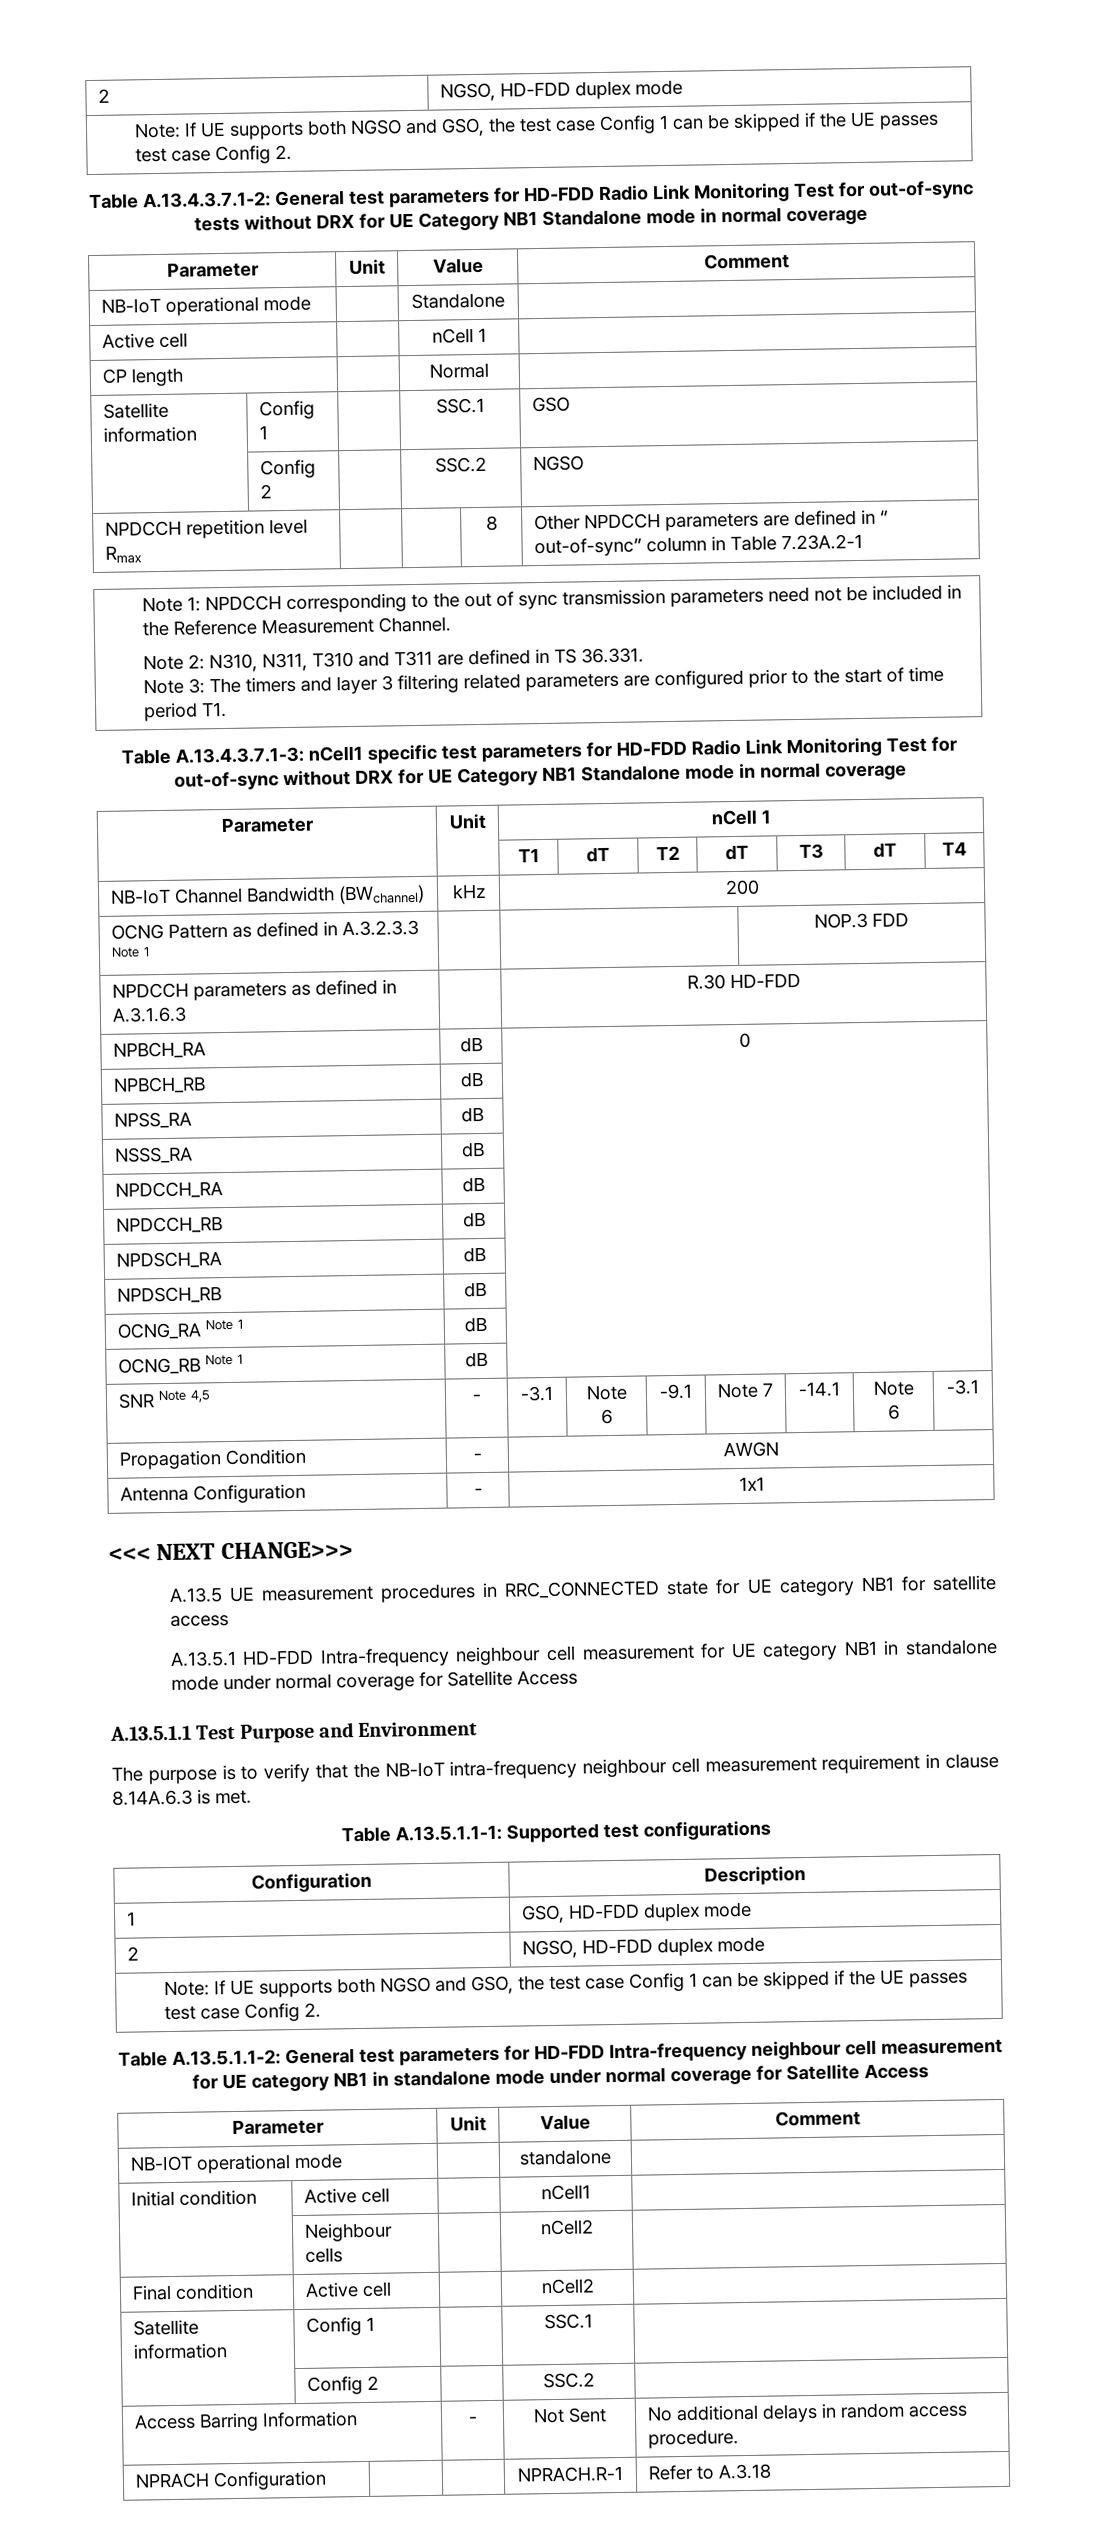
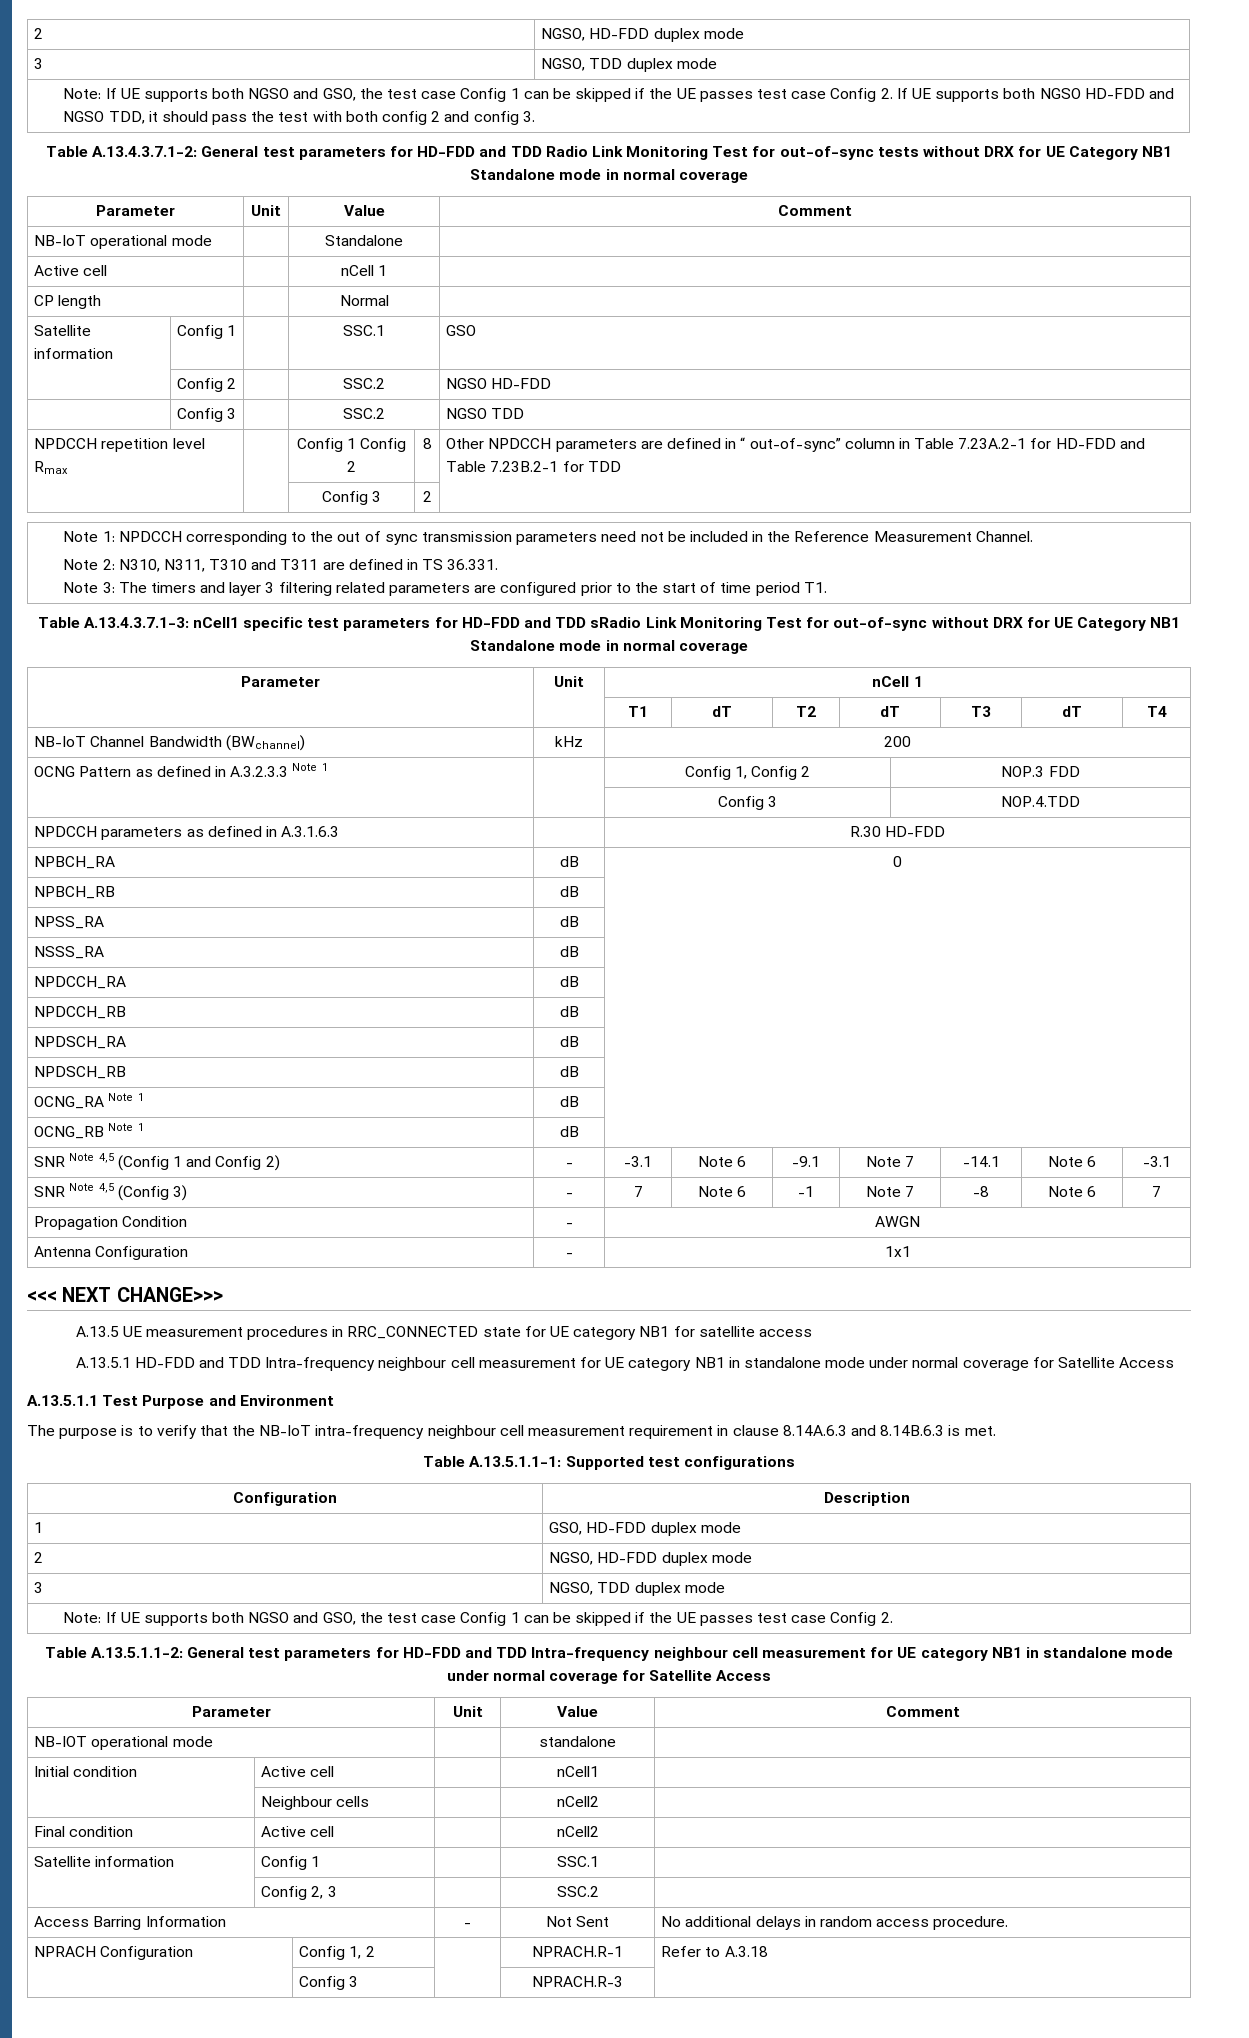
[97,88,110,103] [439,79,683,102] 2 | NGSO, HD-FDD duplex mode -> [34,28,44,39] [541,28,744,42] [34,58,44,69] [541,58,717,72] 2 | NGSO, HD-FDD duplex mode // 3 | NGSO, TDD duplex mode
(293, 152) none -> [896,88,1174,102] [63,111,535,125] If UE supports both NGSO HD-FDD and NGSO TDD, it should pass the test with both config 2 and config 3.
(595, 194) none -> [479,146,542,157] and TDD
(584, 463) none -> [491,378,552,389] [177,408,237,422] [343,408,385,419] [446,408,525,419] HD-FDD // | Config 3 | | SSC.2 | NGSO TDD
(142, 554) none -> [296,438,407,452] [347,461,356,472] Config 1 Config 2
(863, 542) none -> [1030,438,1145,449] [446,461,621,472] [321,491,382,505] [422,491,432,502] for HD-FDD and Table 7.23B.2-1 for TDD // | | Config 3 | 2 |
[691,739,741,756] Radio -> [524,617,642,628] and TDD sRadio
(150, 951) none -> [684,766,811,780] Config 1, Config 2
(909, 919) none -> [717,796,778,810] [1001,796,1080,807] // | | Config 3 | NOP.4.TDD
(211, 1396) none -> [117,1155,280,1171] (Config 1 and Config 2)
(979, 1387) none -> [34,1183,187,1201] [565,1193,573,1197] [633,1186,643,1197] [697,1186,747,1197] [798,1186,814,1197] [865,1186,915,1197] [973,1186,989,1197] [1047,1186,1097,1197] [1152,1186,1161,1197] // SNR Note 4,5 (Config 3) | - | 7 | Note 6 | -1 | Note 7 | -8 | Note 6 | 7
(315, 1657) none -> [198,1357,262,1368] and TDD
(193, 1797) none -> [850,1425,945,1436] and 8.14B.6.3
(765, 1944) none -> [34,1582,44,1593] [549,1582,725,1596] // 3 | NGSO, TDD duplex mode
(605, 2052) none -> [465,1647,528,1658] and TDD
[366,2375,379,2390] 2 -> [311,1886,337,1899] 2, 3
(327, 2480) none -> [299,1946,375,1960] Config 1, 2
(771, 2471) none -> [299,1976,359,1990] [532,1976,623,1987] // | Config 3 | | NPRACH.R-3 |

